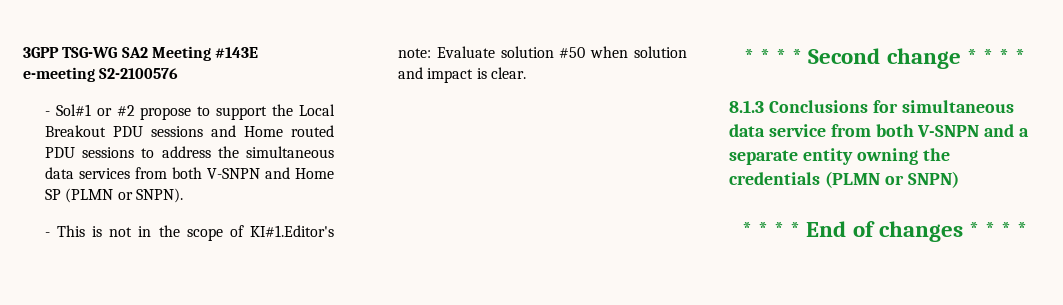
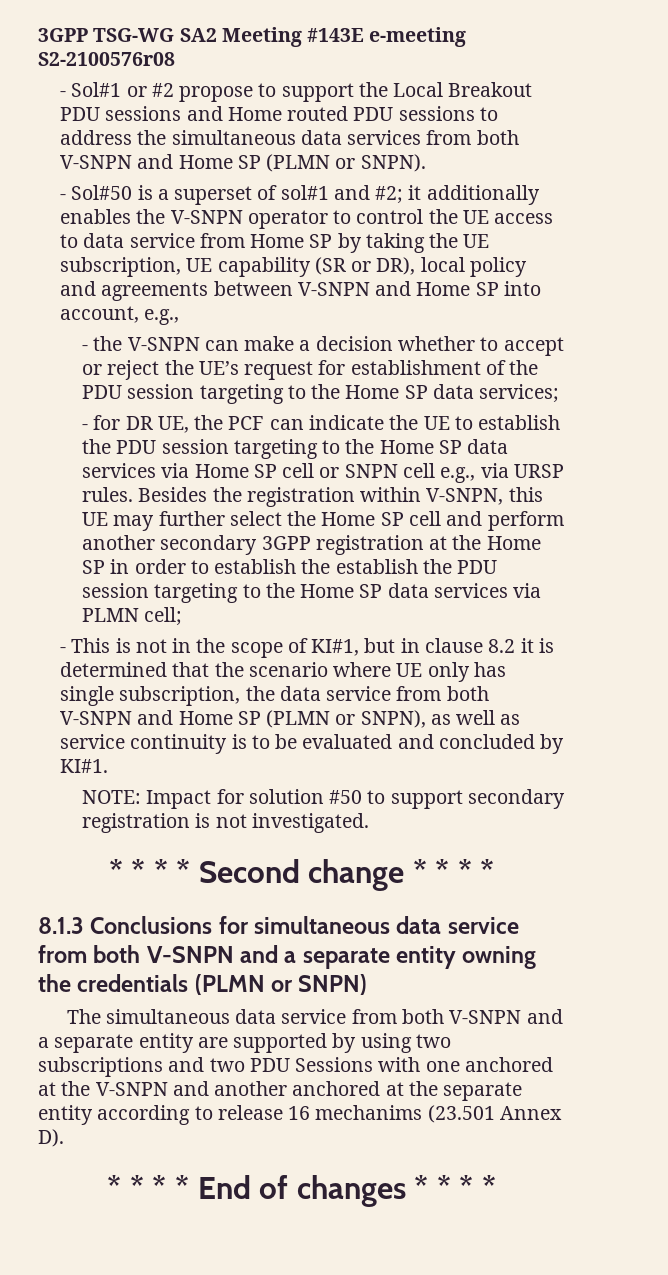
[99,68,179,79] S2-2100576 -> [38,52,175,66] S2-2100576r08
(183, 195) none -> [60,185,540,205] [60,209,554,229] [60,233,490,253] [60,257,527,277] [60,281,541,301] [60,306,180,325] [82,336,564,356] [82,360,539,380] [82,384,560,404] [82,415,561,433] [82,439,509,459] [82,463,564,483] [82,487,543,507] [82,511,564,531] [82,535,541,555] [82,559,498,574] [82,583,542,603] [82,607,183,626] // - Sol#50 is a superset of sol#1 and #2; it additionally enables the V-SNPN operator to control the UE access to data service from Home SP by taking the UE subscription, UE capability (SR or DR), local policy and agreements between V-SNPN and Home SP into account, e.g., // - the V-SNPN can make a decision whether to accept or reject the UE’s request for establishment of the PDU session targeting to the Home SP data services; // - for DR UE, the PCF can indicate the UE to establish the PDU session targeting to the Home SP data services via Home SP cell or SNPN cell e.g., via URSP rules. Besides the registration within V-SNPN, this UE may further select the Home SP cell and perform another secondary 3GPP registration at the Home SP in order to establish the establish the PDU session targeting to the Home SP data services via PLMN cell;
[249,225,334,237] [397,46,687,58] [397,67,526,83] KI#1.Editor's note: Evaluate solution #50 when solution and impact is clear. -> [311,638,554,656] [60,662,506,682] [60,686,489,706] [60,710,521,728] [60,734,565,754] [60,759,109,773] [82,789,565,809] [82,813,369,833] KI#1, but in clause 8.2 it is determined that the scenario where UE only has single subscription, the data service from both V-SNPN and Home SP (PLMN or SNPN), as well as service continuity is to be evaluated and concluded by KI#1. // NOTE: Impact for solution #50 to support secondary registration is not investigated.
(959, 179) none -> [66,1009,563,1024] [38,1033,451,1053] [38,1057,553,1077] [38,1081,523,1101] [38,1105,562,1125] [38,1129,64,1147] // The simultaneous data service from both V-SNPN and a separate entity are supported by using two subscriptions and two PDU Sessions with one anchored at the V-SNPN and another anchored at the separate entity according to release 16 mechanims (23.501 Annex D).

